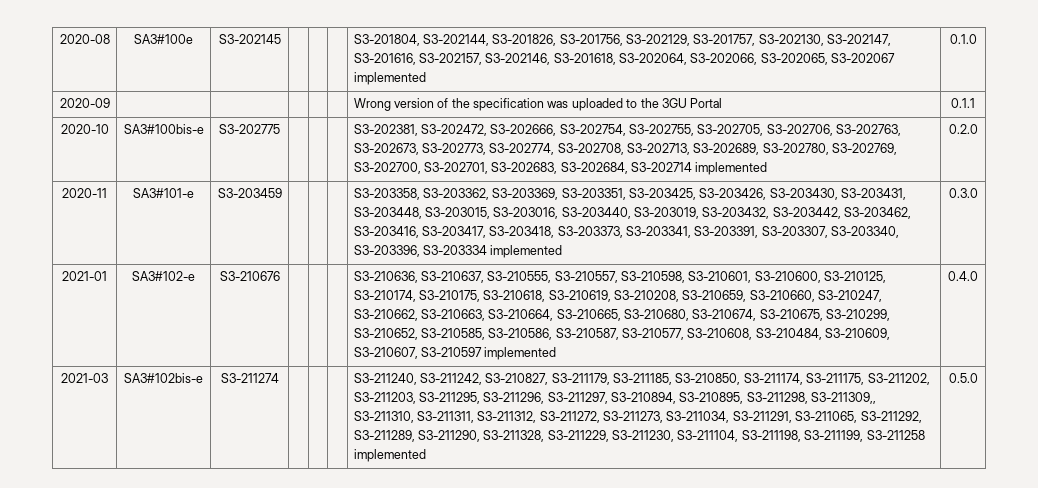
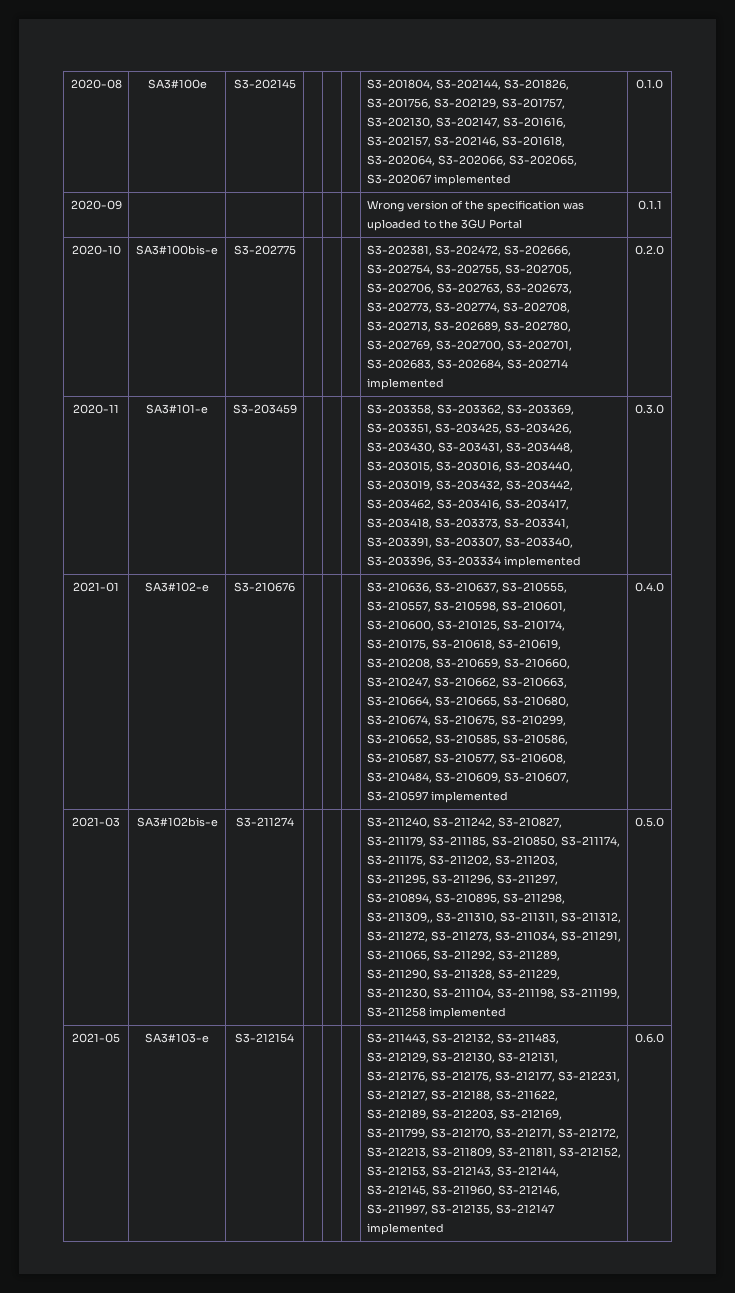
(978, 378) none -> [72,1033,120,1043] [145,1033,209,1043] [235,1033,294,1043] [366,1033,559,1044] [366,1052,558,1063] [366,1071,620,1082] [366,1090,558,1101] [366,1109,562,1120] [366,1128,619,1139] [366,1147,621,1158] [366,1166,559,1177] [366,1185,560,1196] [366,1204,554,1215] [366,1223,444,1235] [635,1033,664,1043] // 2021-05 | SA3#103-e | S3-212154 | | | | S3-211443, S3-212132, S3-211483, S3-212129, S3-212130, S3-212131, S3-212176, S3-212175, S3-212177, S3-212231, S3-212127, S3-212188, S3-211622, S3-212189, S3-212203, S3-212169, S3-211799, S3-212170, S3-212171, S3-212172, S3-212213, S3-211809, S3-211811, S3-212152, S3-212153, S3-212143, S3-212144, S3-212145, S3-211960, S3-212146, S3-211997, S3-212135, S3-212147 implemented | 0.6.0

